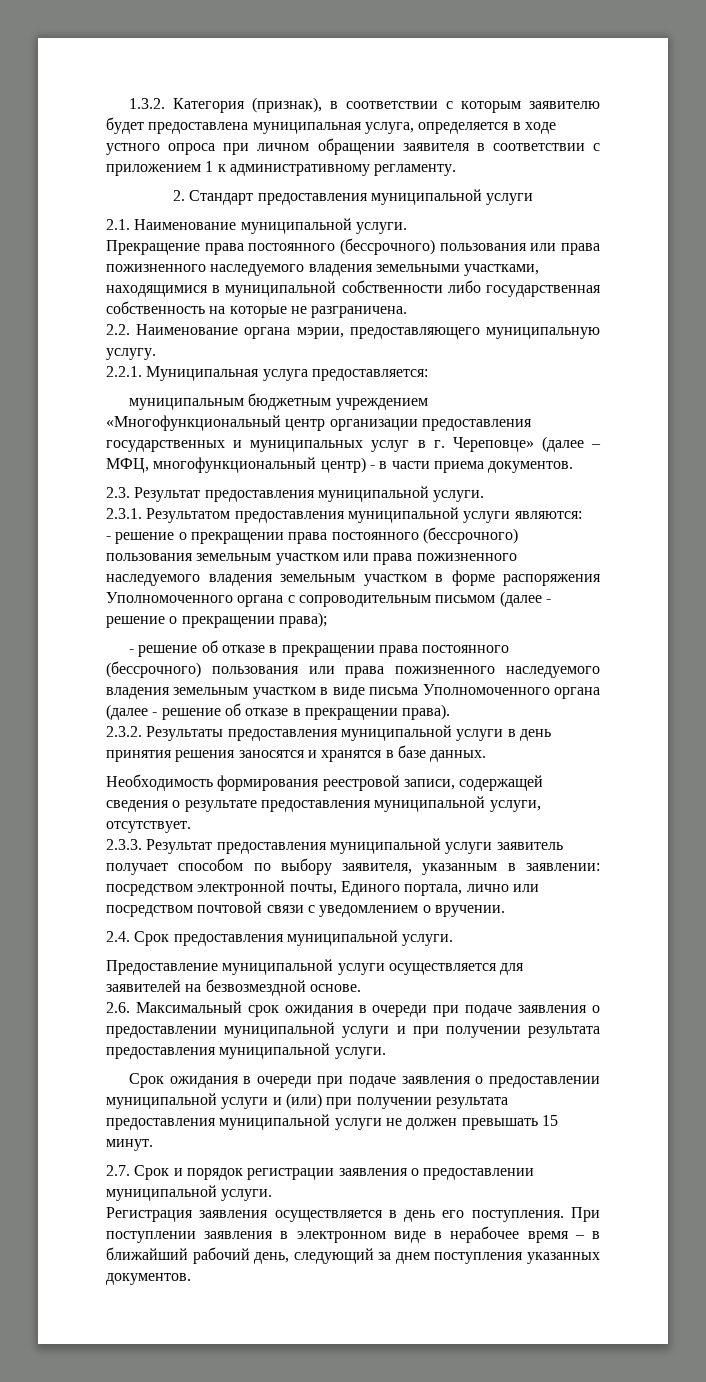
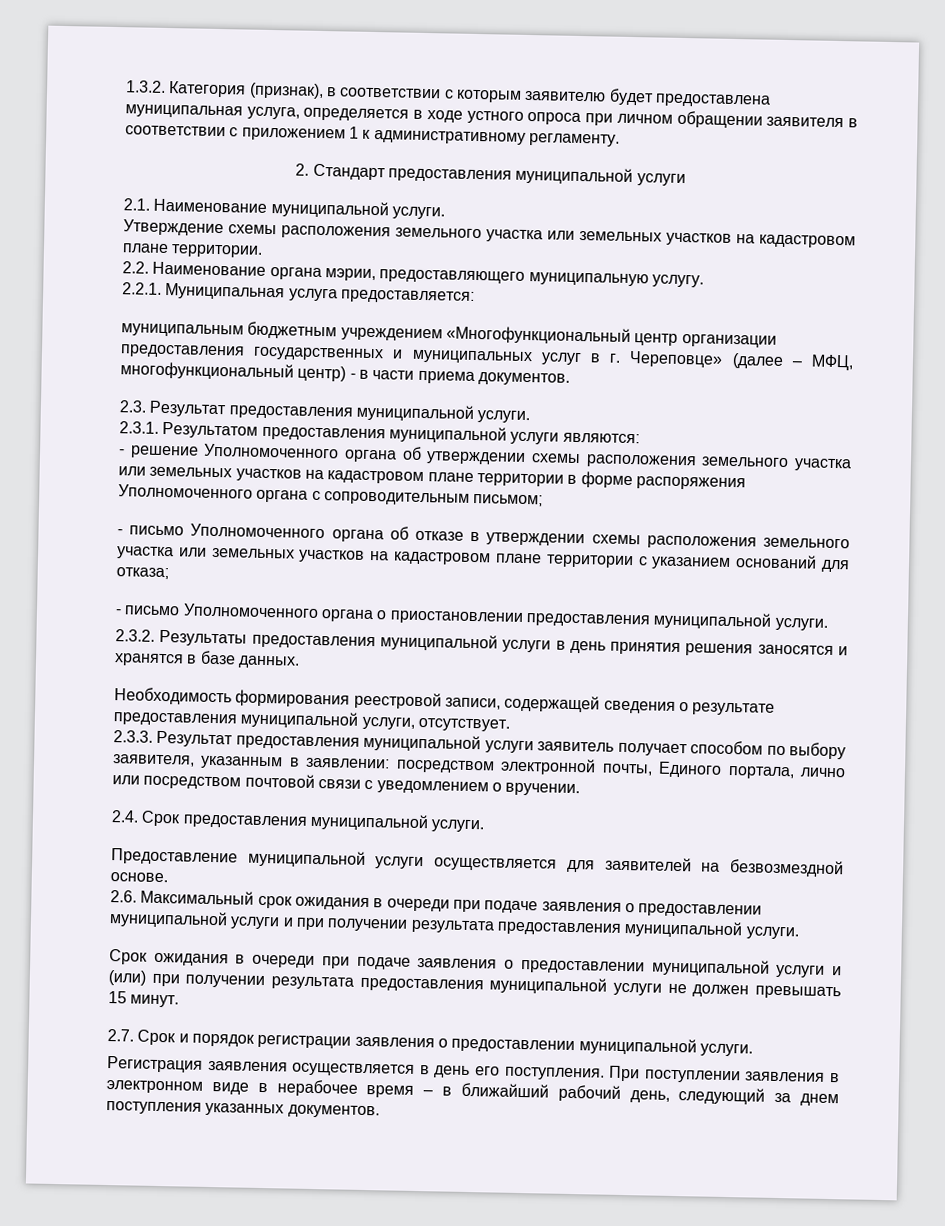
[106,238,601,255] [106,264,540,276] [106,280,601,297] [106,301,408,318] Прекращение права постоянного (бессрочного) пользования или права пожизненного наследуемого владения земельными участками, находящимися в муниципальной собственности либо государственная собственность на которые не разграничена. -> [123,219,856,249] [122,243,264,258] Утверждение схемы расположения земельного участка или земельных участков на кадастровом плане территории.
[178,527,518,544] [106,553,517,565] [106,574,427,586] о прекращении права постоянного (бессрочного) пользования земельным участком или права пожизненного наследуемого владения земельным участком -> [203,443,852,472] [118,466,564,487] Уполномоченного органа об утверждении схемы расположения земельного участка или земельных участков на кадастровом плане территории
[435,591,551,607] [106,612,327,628] [128,640,510,657] [106,661,600,678] [106,684,600,699] [106,703,451,720] письмом (далее - решение о прекращении права); // - решение об отказе в прекращении права постоянного (бессрочного) пользования или права пожизненного наследуемого владения земельным участком в виде письма Уполномоченного органа (далее - решение об отказе в прекращении права). -> [473,493,544,507] [117,523,850,550] [116,546,851,573] [116,567,169,580] [115,603,828,631] письмом; // - письмо Уполномоченного органа об отказе в утверждении схемы расположения земельного участка или земельных участков на кадастровом плане территории с указанием оснований для отказа; // - письмо Уполномоченного органа о приостановлении предоставления муниципальной услуги.

